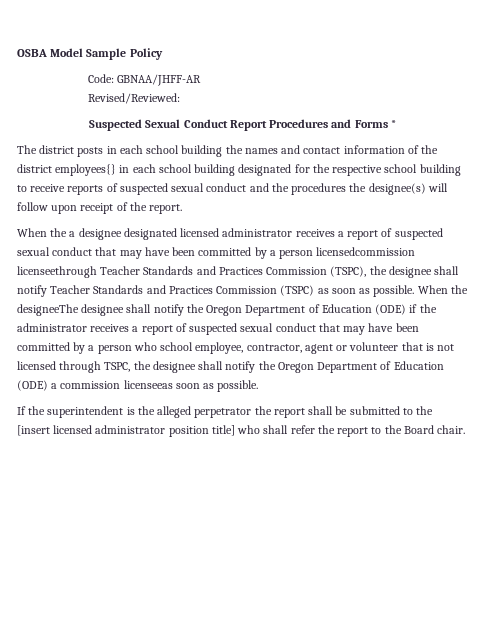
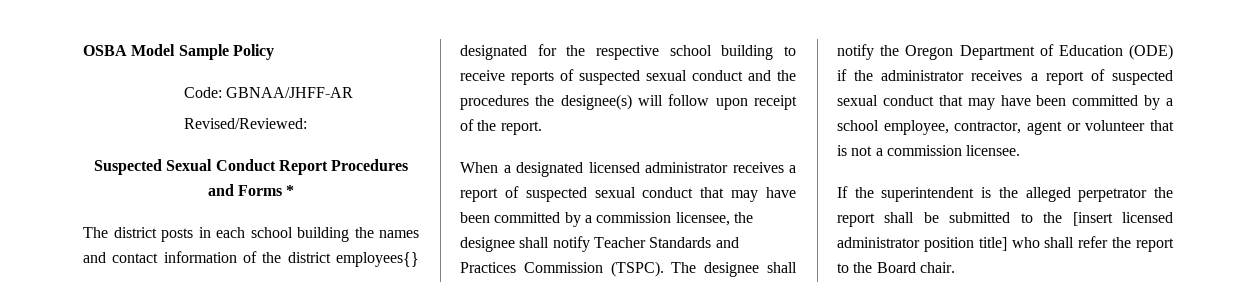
[119,164,236,176] in each school building -> (420, 259) none
[50,228,122,240] the a designee -> [503,165,511,173] a
[279,247,416,259] [17,266,367,278] person licensedcommission licenseethrough Teacher Standards and Practices Commission (TSPC), -> [596,212,730,226] commission licensee,
[280,285,468,297] [17,304,79,316] (TSPC) as soon as possible. When the designeeThe -> [610,261,697,277] (TSPC). The
[97,342,157,354] person who -> (1173, 102) none
[17,361,444,373] [17,380,259,392] licensed through TSPC, the designee shall notify the Oregon Department of Education (ODE) a commission licenseeas soon as possible. -> [875,145,1021,156] a commission licensee.

